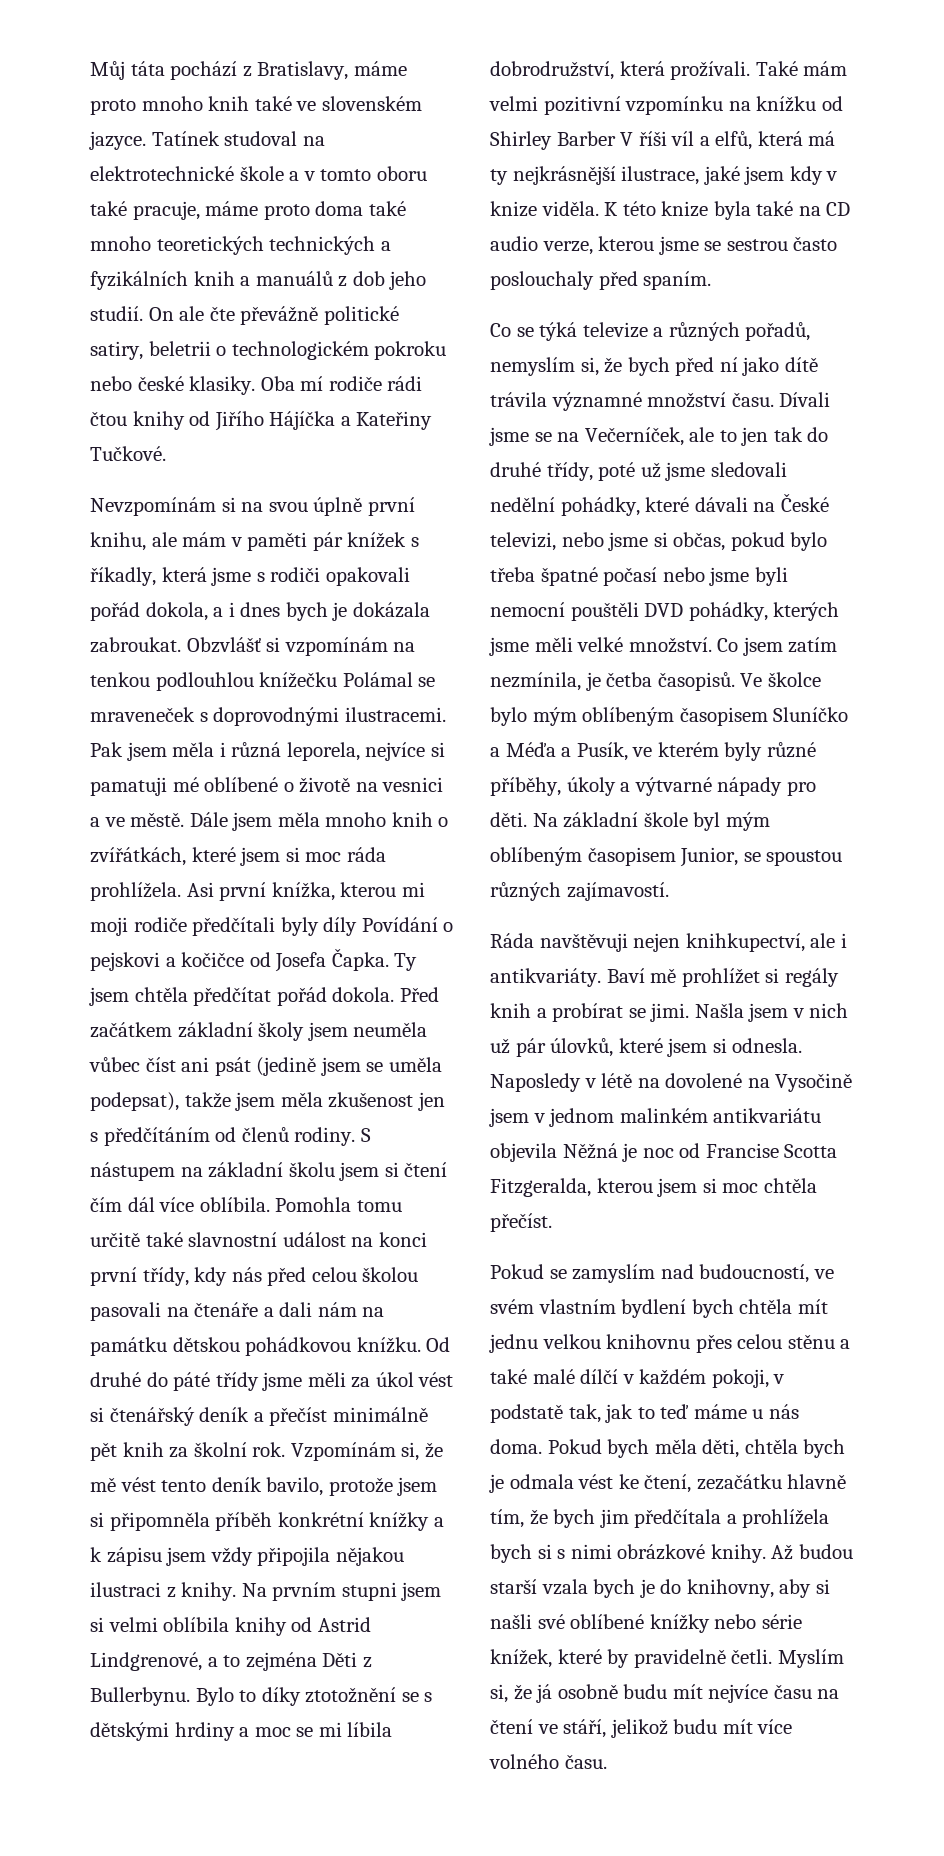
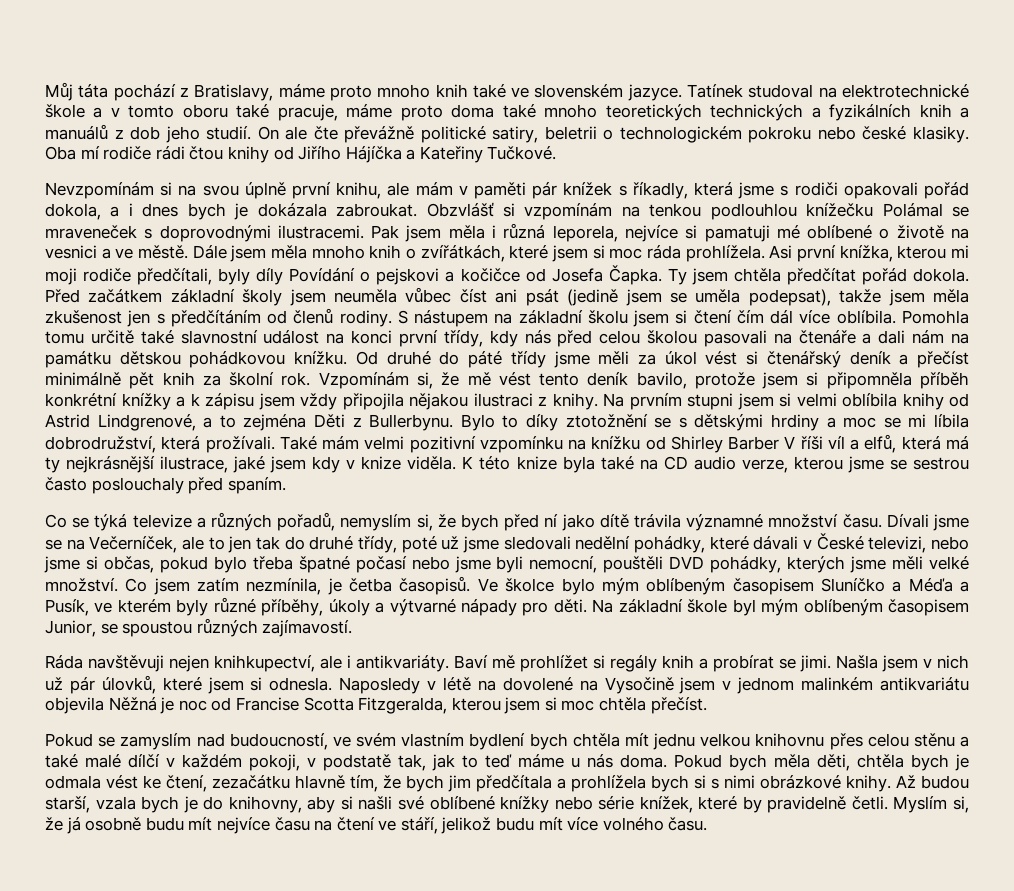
[192,917,276,936] předčítali -> [137,268,213,285] předčítali,
[753,502,776,512] na -> [802,540,812,549] v
[490,602,565,617] nemocní -> [529,556,598,573] nemocní,
[490,1579,537,1594] starší -> [45,796,90,813] starší,

